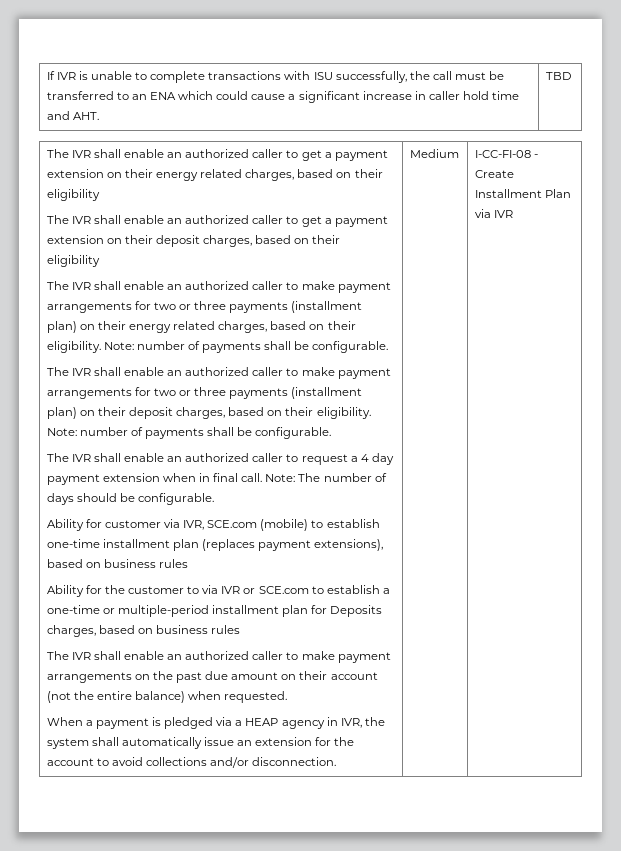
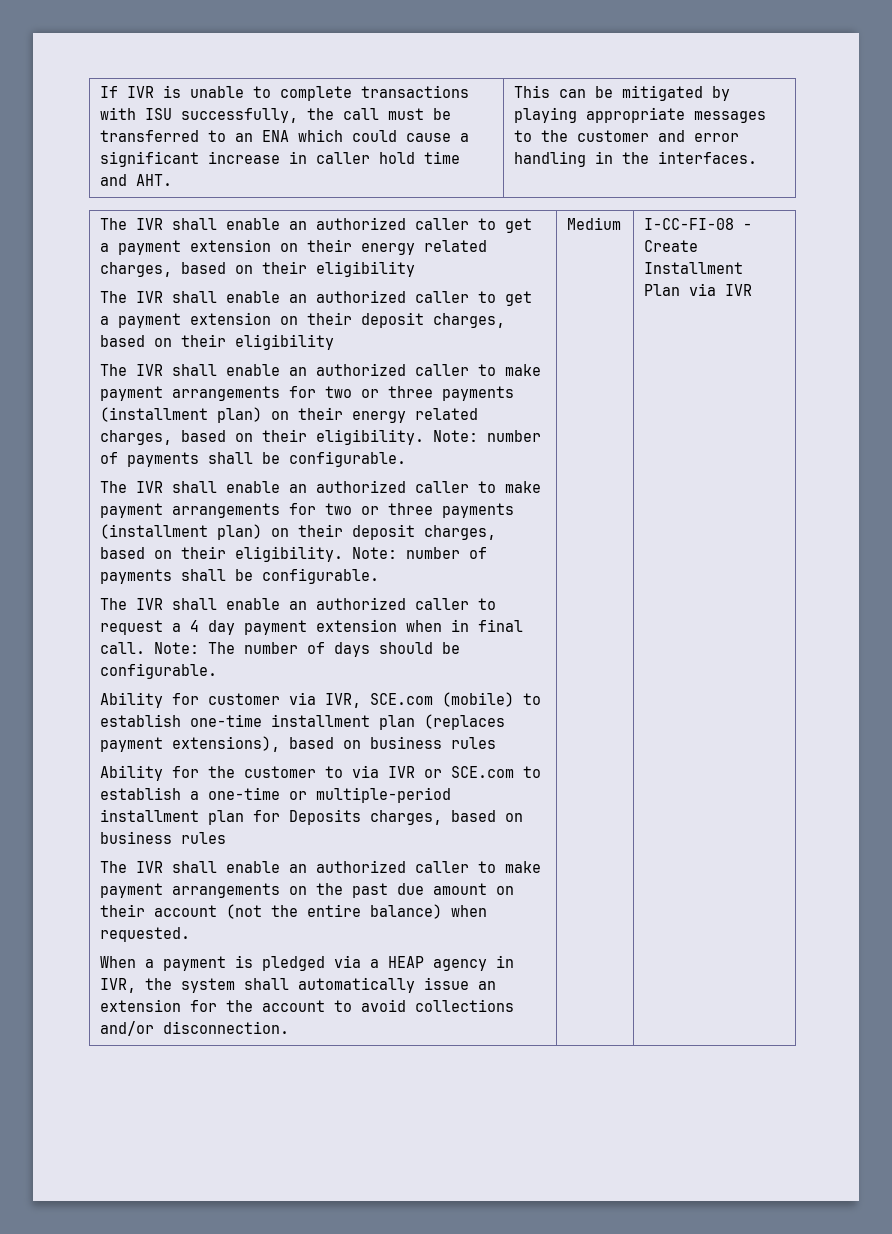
[545,72,572,80] TBD -> [513,85,730,101] [513,107,766,123] [513,130,739,142] [513,151,757,167] This can be mitigated by playing appropriate messages to the customer and error handling in the interfaces.

